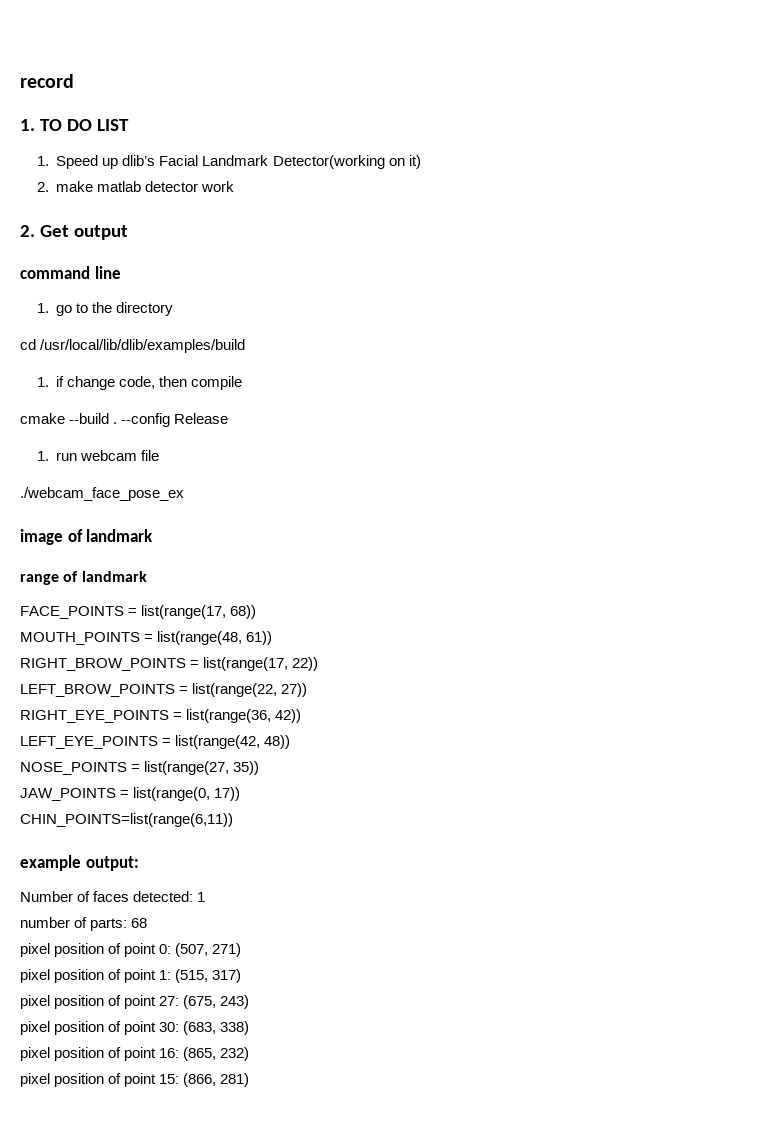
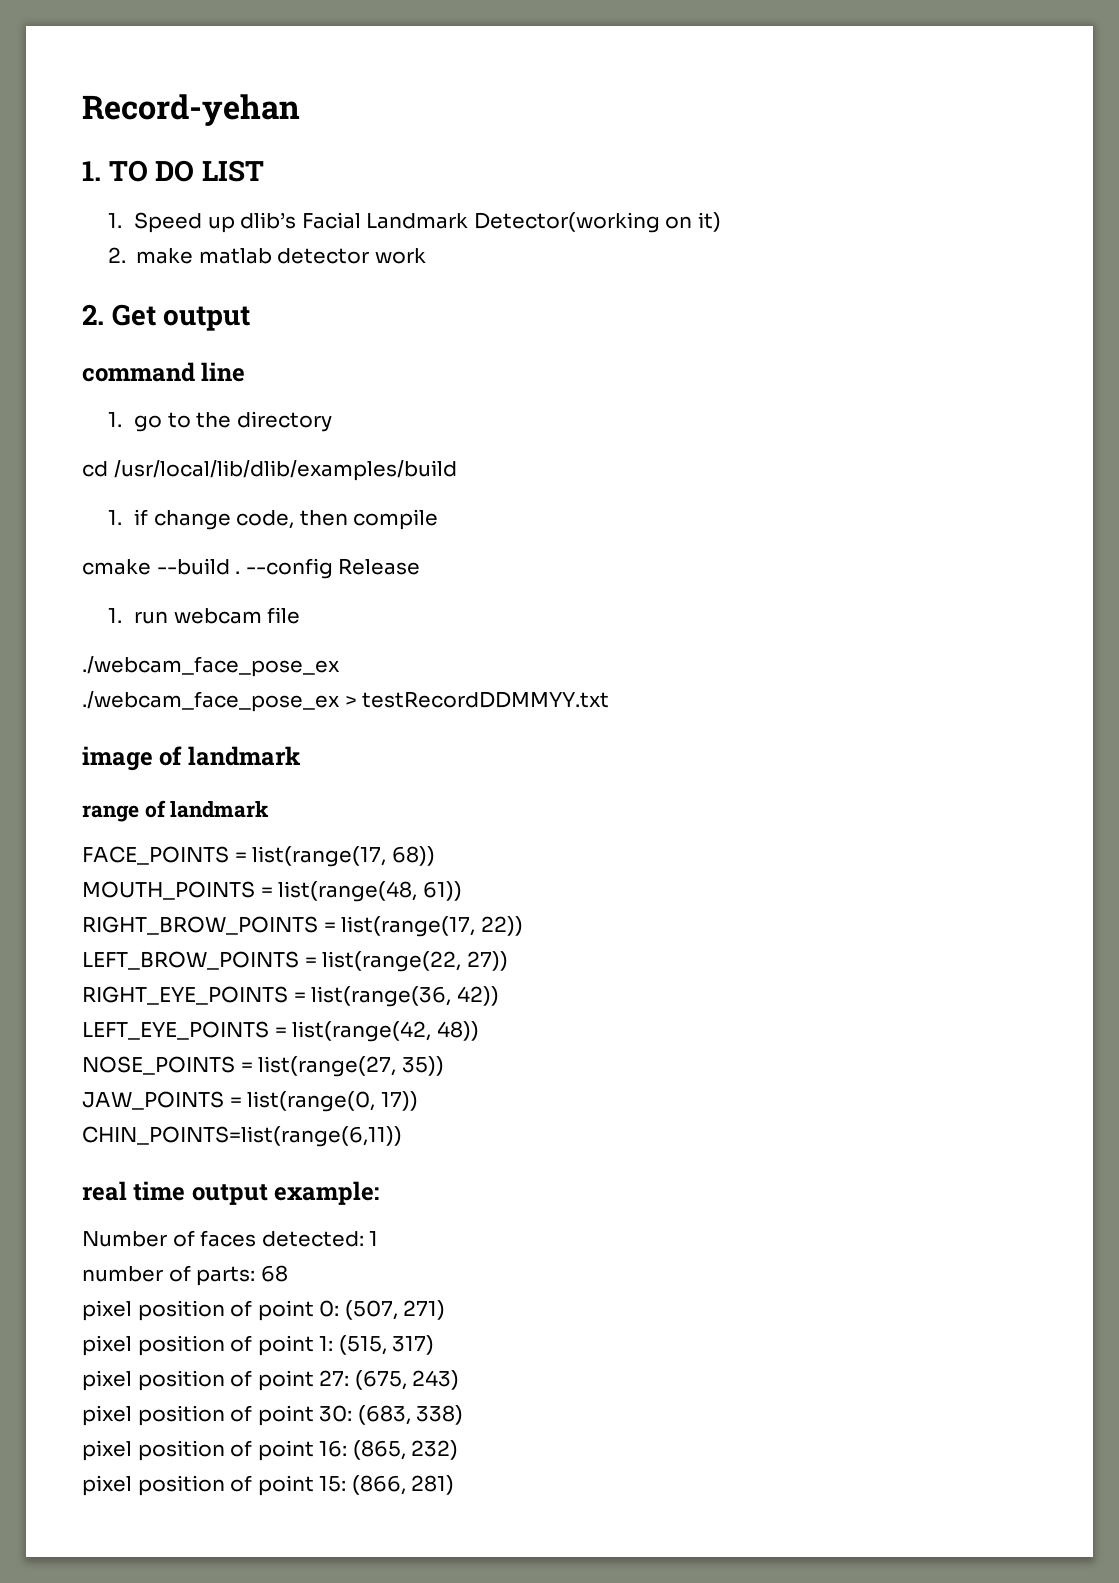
[20,74,74,88] record -> [82,94,300,126] Record-yehan
(184, 494) none -> [82,691,610,712] // ./webcam_face_pose_ex > testRecordDDMMYY.txt
[20,855,139,871] example output: -> [82,1181,380,1205] real time output example:

